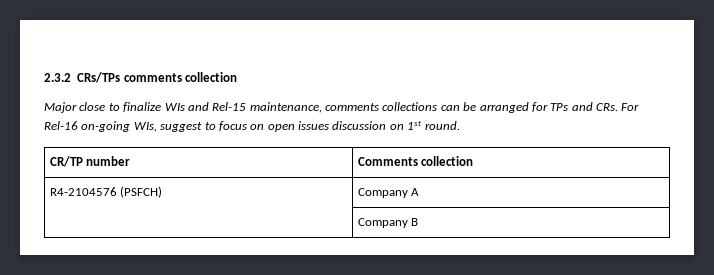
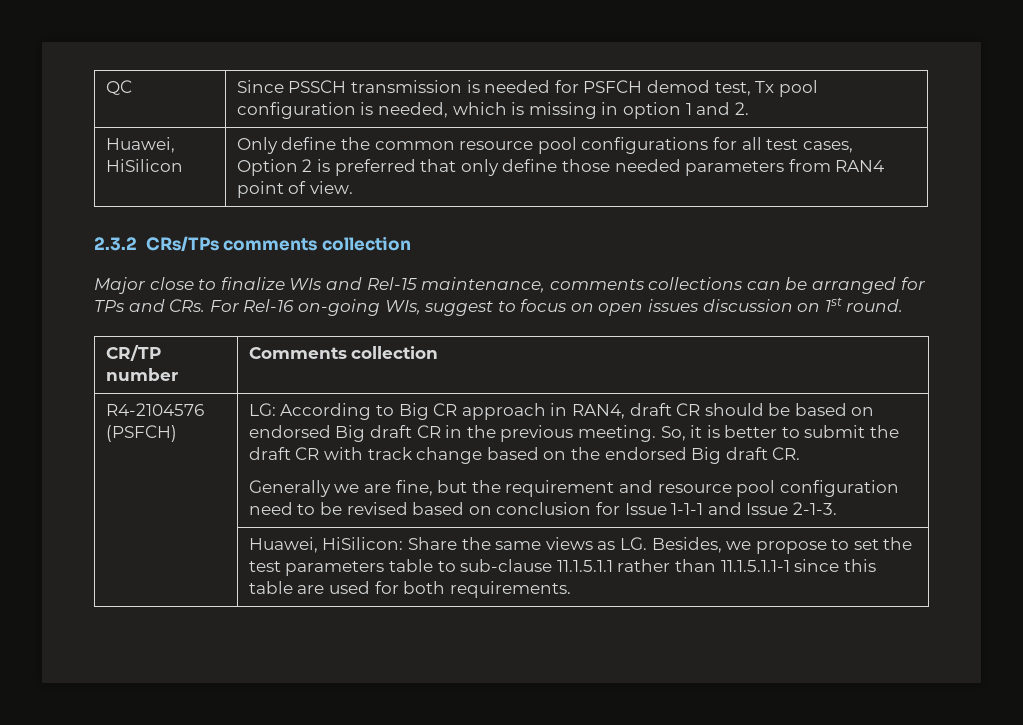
(44, 77) none -> [105,80,132,96] [236,80,818,97] [236,102,749,119] [105,137,175,153] [105,159,183,172] [236,137,853,154] [236,159,885,176] [236,181,353,198] QC | Since PSSCH transmission is needed for PSFCH demod test, Tx pool configuration is needed, which is missing in option 1 and 2. // Huawei, HiSilicon | Only define the common resource pool configurations for all test cases, Option 2 is preferred that only define those needed parameters from RAN4 point of view. //
[357,188,420,198] [357,218,419,228] Company A // | Company B -> [248,403,875,420] [248,425,900,442] [248,447,801,464] [248,480,899,497] [248,502,837,515] [248,537,913,554] [248,559,876,576] [248,581,571,598] LG: According to Big CR approach in RAN4, draft CR should be based on endorsed Big draft CR in the previous meeting. So, it is better to submit the draft CR with track change based on the endorsed Big draft CR. // Generally we are fine, but the requirement and resource pool configuration need to be revised based on conclusion for Issue 1-1-1 and Issue 2-1-3. // | Huawei, HiSilicon: Share the same views as LG. Besides, we propose to set the test parameters table to sub-clause 11.1.5.1.1 rather than 11.1.5.1.1-1 since this table are used for both requirements.

